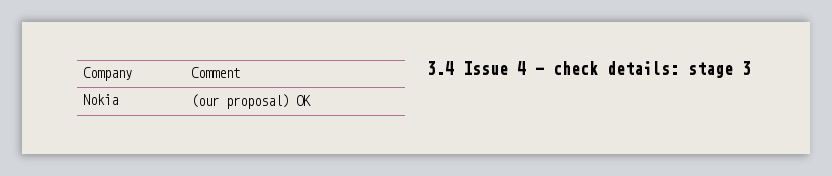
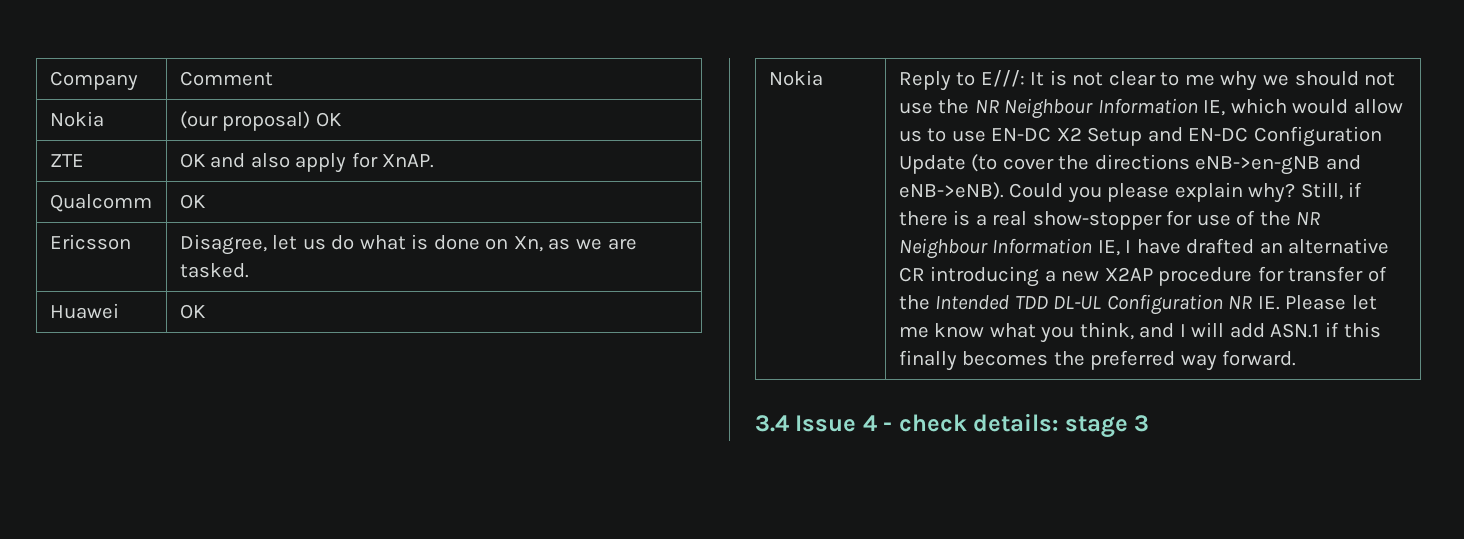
(312, 100) none -> [49,154,84,167] [179,152,435,173] [49,194,152,212] [179,194,206,209] [49,234,131,250] [179,234,637,255] [179,263,249,278] [49,303,119,319] [179,304,206,319] [768,70,823,86] [898,70,1396,91] [898,98,1403,119] [898,126,1382,147] [898,154,1361,175] [898,182,1363,203] [898,210,1321,230] [898,238,1390,259] [898,266,1387,287] [898,294,1377,315] [898,322,1381,343] [898,350,1297,371] // ZTE | OK and also apply for XnAP. // Qualcomm | OK // Ericsson | Disagree, let us do what is done on Xn, as we are tasked. // Huawei | OK // Nokia | Reply to E///: It is not clear to me why we should not use the NR Neighbour Information IE, which would allow us to use EN-DC X2 Setup and EN-DC Configuration Update (to cover the directions eNB->en-gNB and eNB->eNB). Could you please explain why? Still, if there is a real show-stopper for use of the NR Neighbour Information IE, I have drafted an alternative CR introducing a new X2AP procedure for transfer of the Intended TDD DL-UL Configuration NR IE. Please let me know what you think, and I will add ASN.1 if this finally becomes the preferred way forward.

